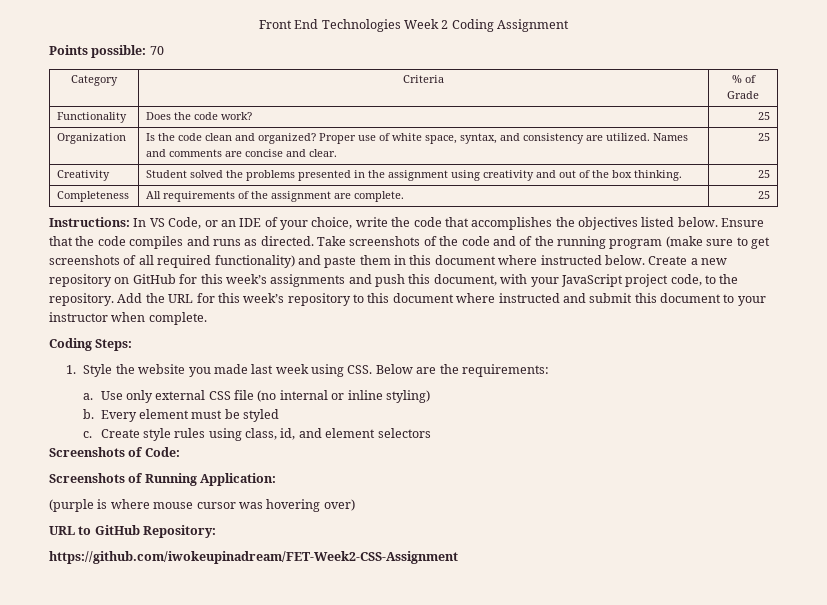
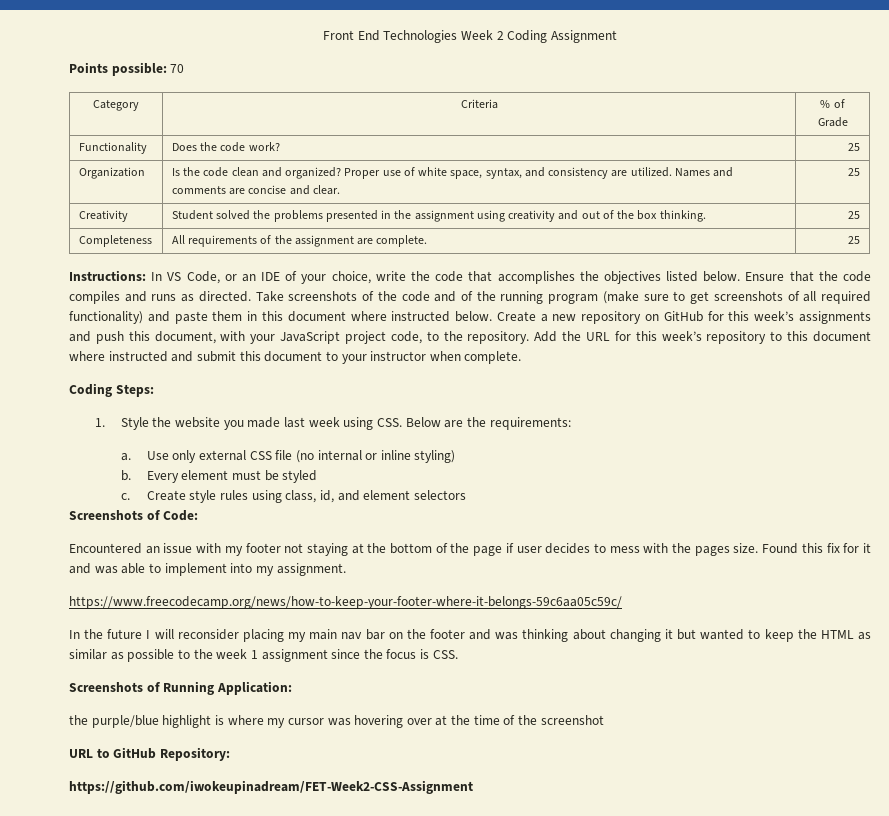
(180, 452) none -> [69,543,871,556] [69,563,346,576] [69,596,622,609] [69,629,872,642] [69,649,458,662] // Encountered an issue with my footer not staying at the bottom of the page if user decides to mess with the pages size. Found this fix for it and was able to implement into my assignment. // https://www.freecodecamp.org/news/how-to-keep-your-footer-where-it-belongs-59c6aa05c59c/ // In the future I will reconsider placing my main nav bar on the footer and was thinking about changing it but wanted to keep the HTML as similar as possible to the week 1 assignment since the focus is CSS.
[49,499,94,512] (purple -> [69,715,212,728] the purple/blue highlight
[153,502,194,509] mouse -> [267,718,286,728] my
[323,499,355,511] over) -> [406,715,604,726] over at the time of the screenshot

